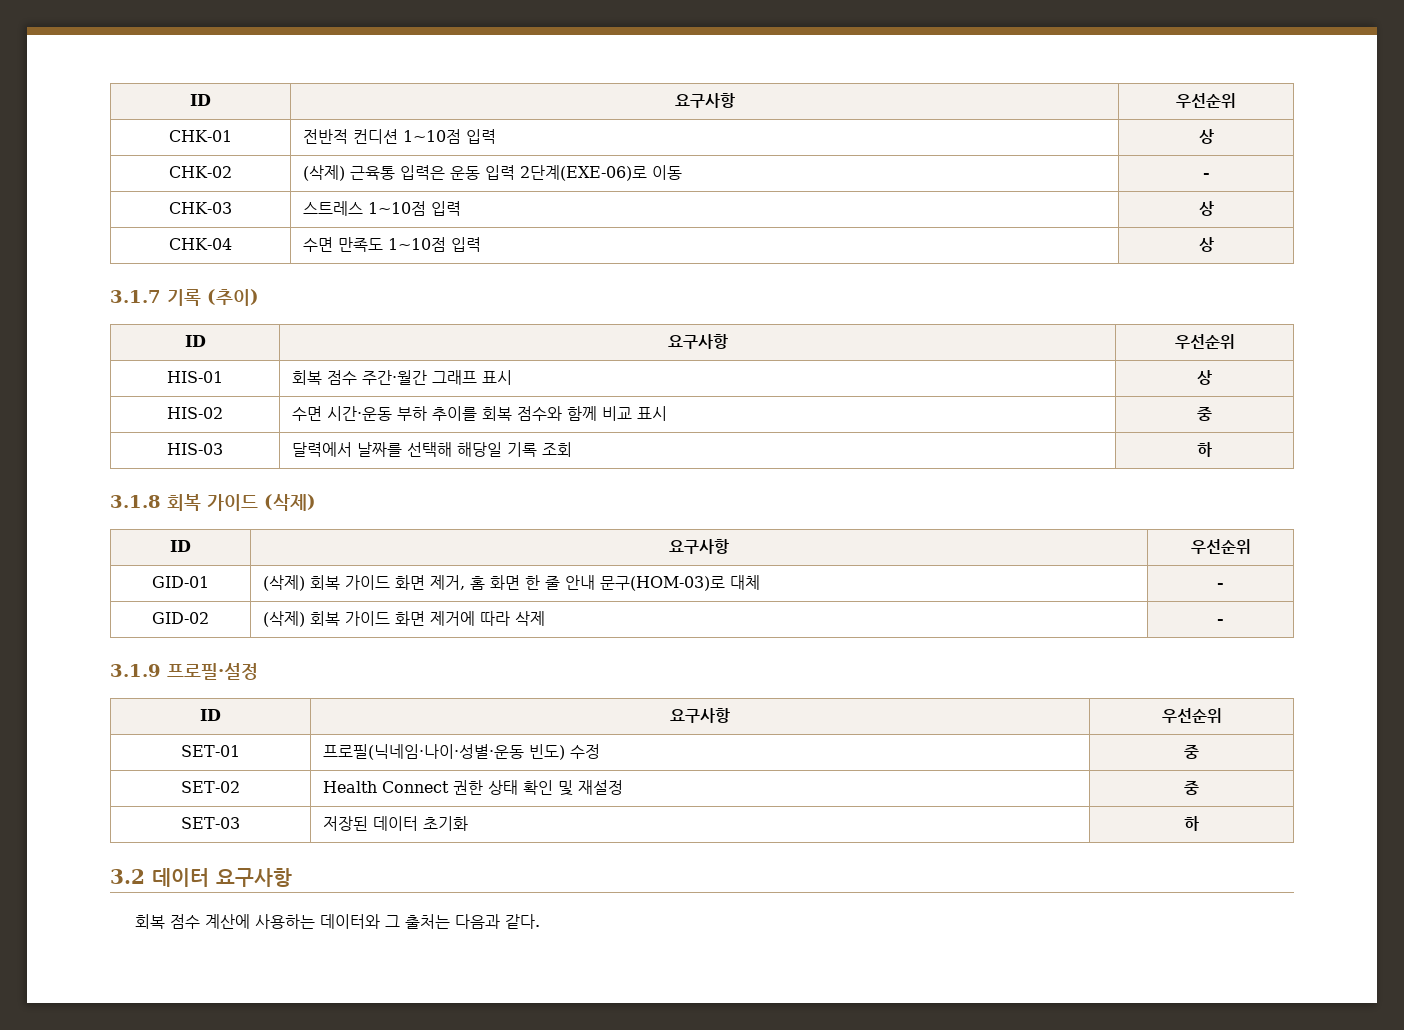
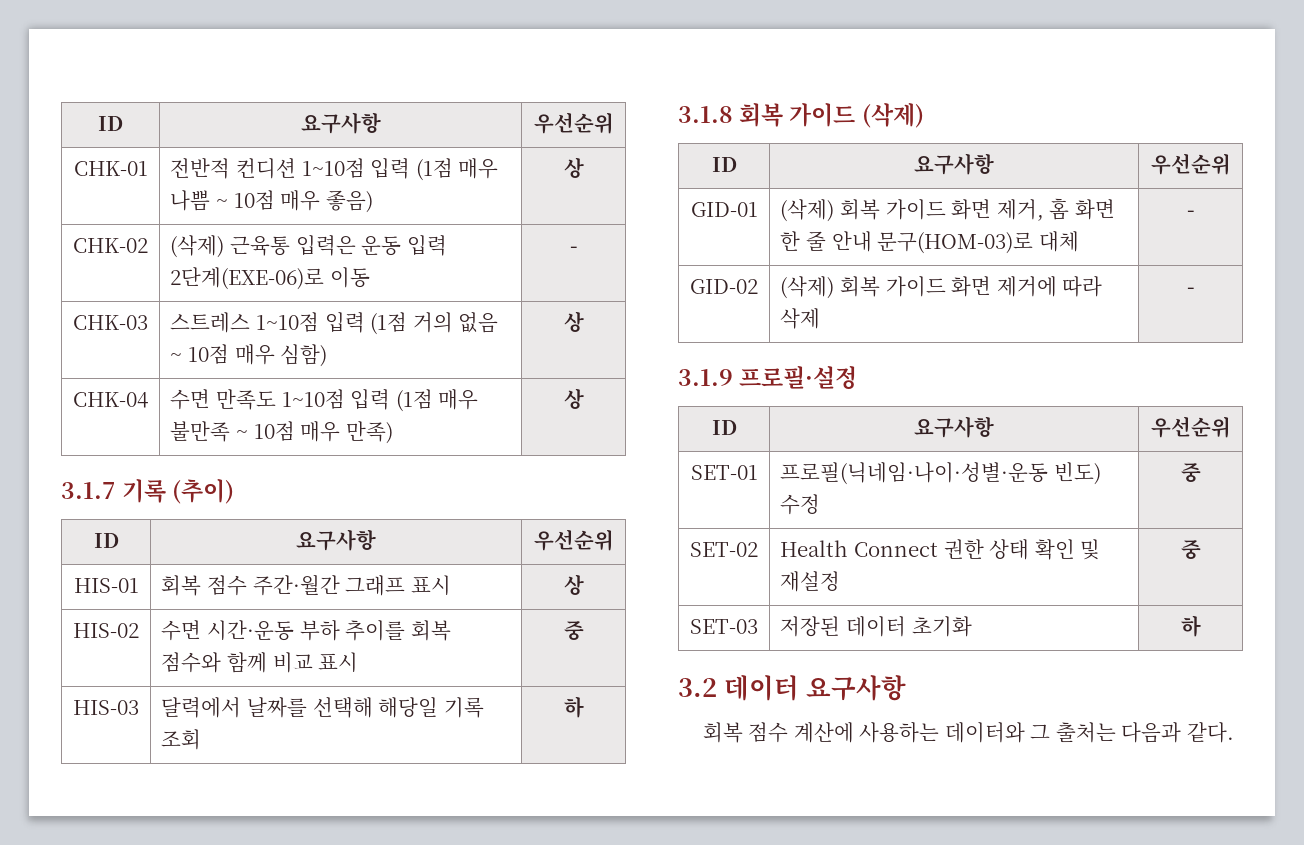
(496, 136) none -> [415,158,499,181] [170,190,373,213] (1점 매우 나쁨 ~ 10점 매우 좋음)
(461, 208) none -> [370,312,499,335] [170,344,328,367] (1점 거의 없음 ~ 10점 매우 심함)
(481, 244) none -> [395,389,479,412] [170,421,393,444] (1점 매우 불만족 ~ 10점 매우 만족)

